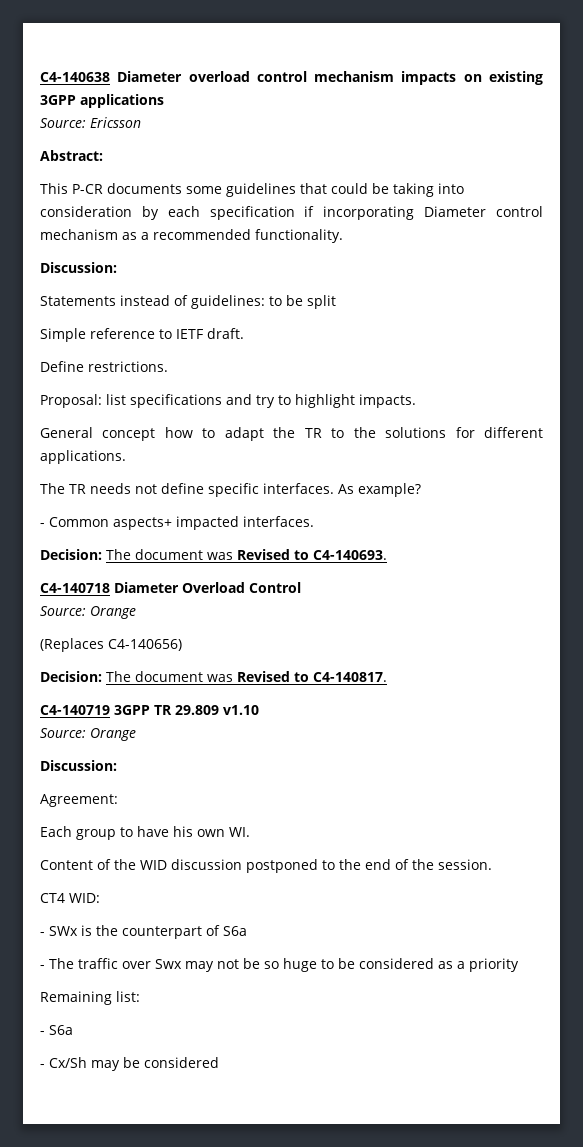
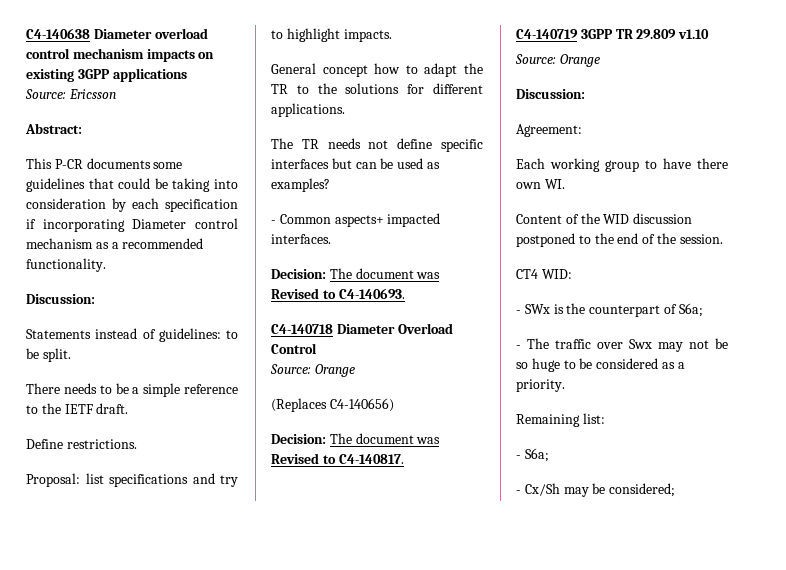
[307,295,336,309] [40,328,86,342] split // Simple -> [42,348,71,362] [26,383,181,397] split. // There needs to be a simple
(172, 334) none -> [41,403,61,414] the
[263,483,421,497] interfaces. As example? -> [271,158,440,169] [271,178,330,192] interfaces but can be used as examples?
(72, 831) none -> [550,158,600,172] working
[173,826,193,837] his -> [697,158,728,169] there
[223,926,247,936] S6a -> [678,303,703,317] S6a;
[469,958,519,972] priority -> [516,379,565,392] priority.
[49,1025,73,1035] S6a -> [524,448,549,462] S6a;
[144,1057,219,1068] considered -> [609,483,676,497] considered;

